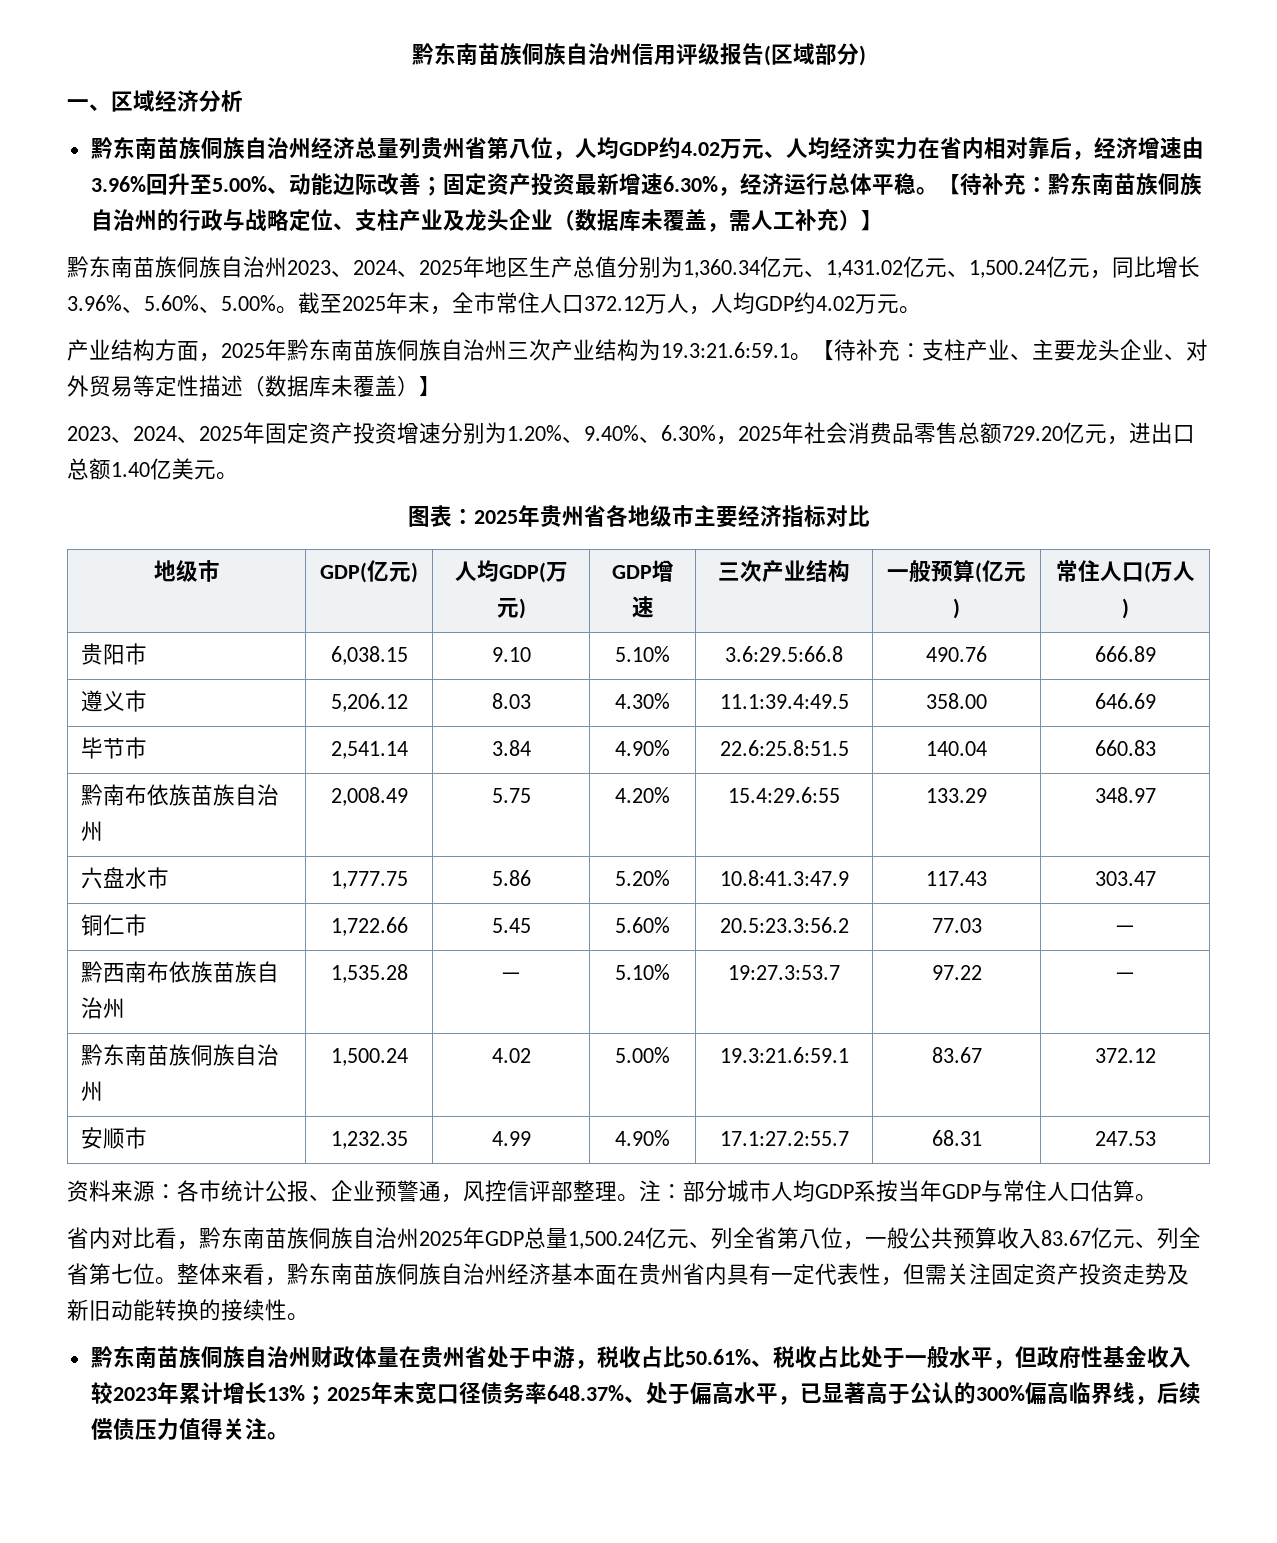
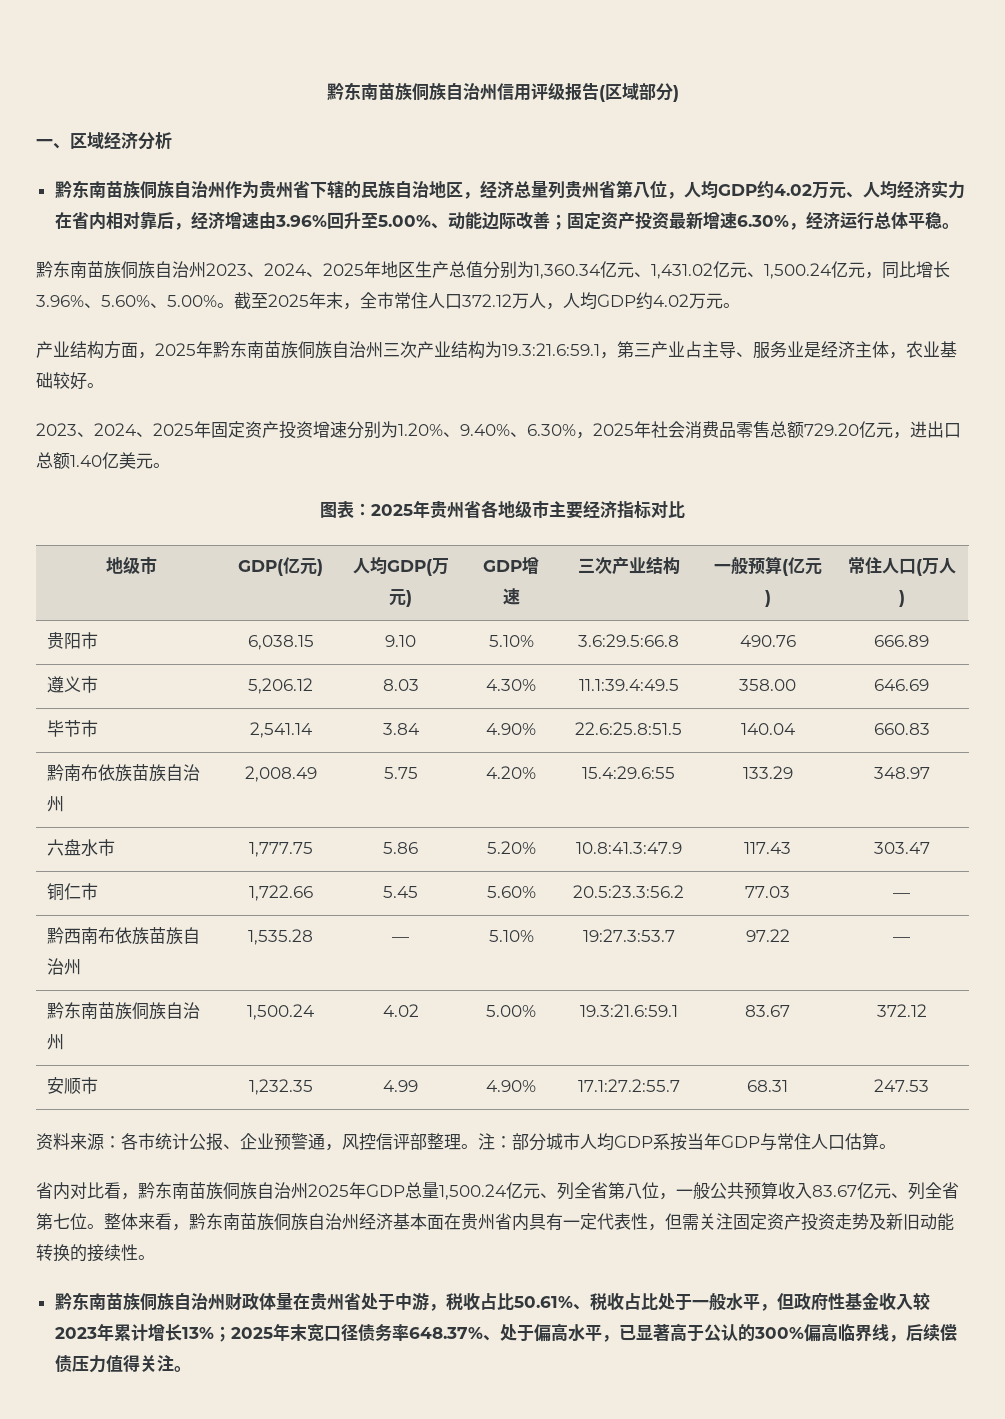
(311, 148) none -> [224,180,480,199] 作为贵州省下辖的民族自治地区，
[937,172,1202,196] [90,209,883,232] 【待补充：黔东南苗族侗族自治州的行政与战略定位、支柱产业及龙头企业（数据库未覆盖，需人工补充）】 -> (959, 226) none
[790,339,1208,361] [67,375,441,397] 。【待补充：支柱产业、主要龙头企业、对外贸易等定性描述（数据库未覆盖）】 -> [600,341,957,359] [36,372,104,390] ，第三产业占主导、服务业是经济主体，农业基础较好。

